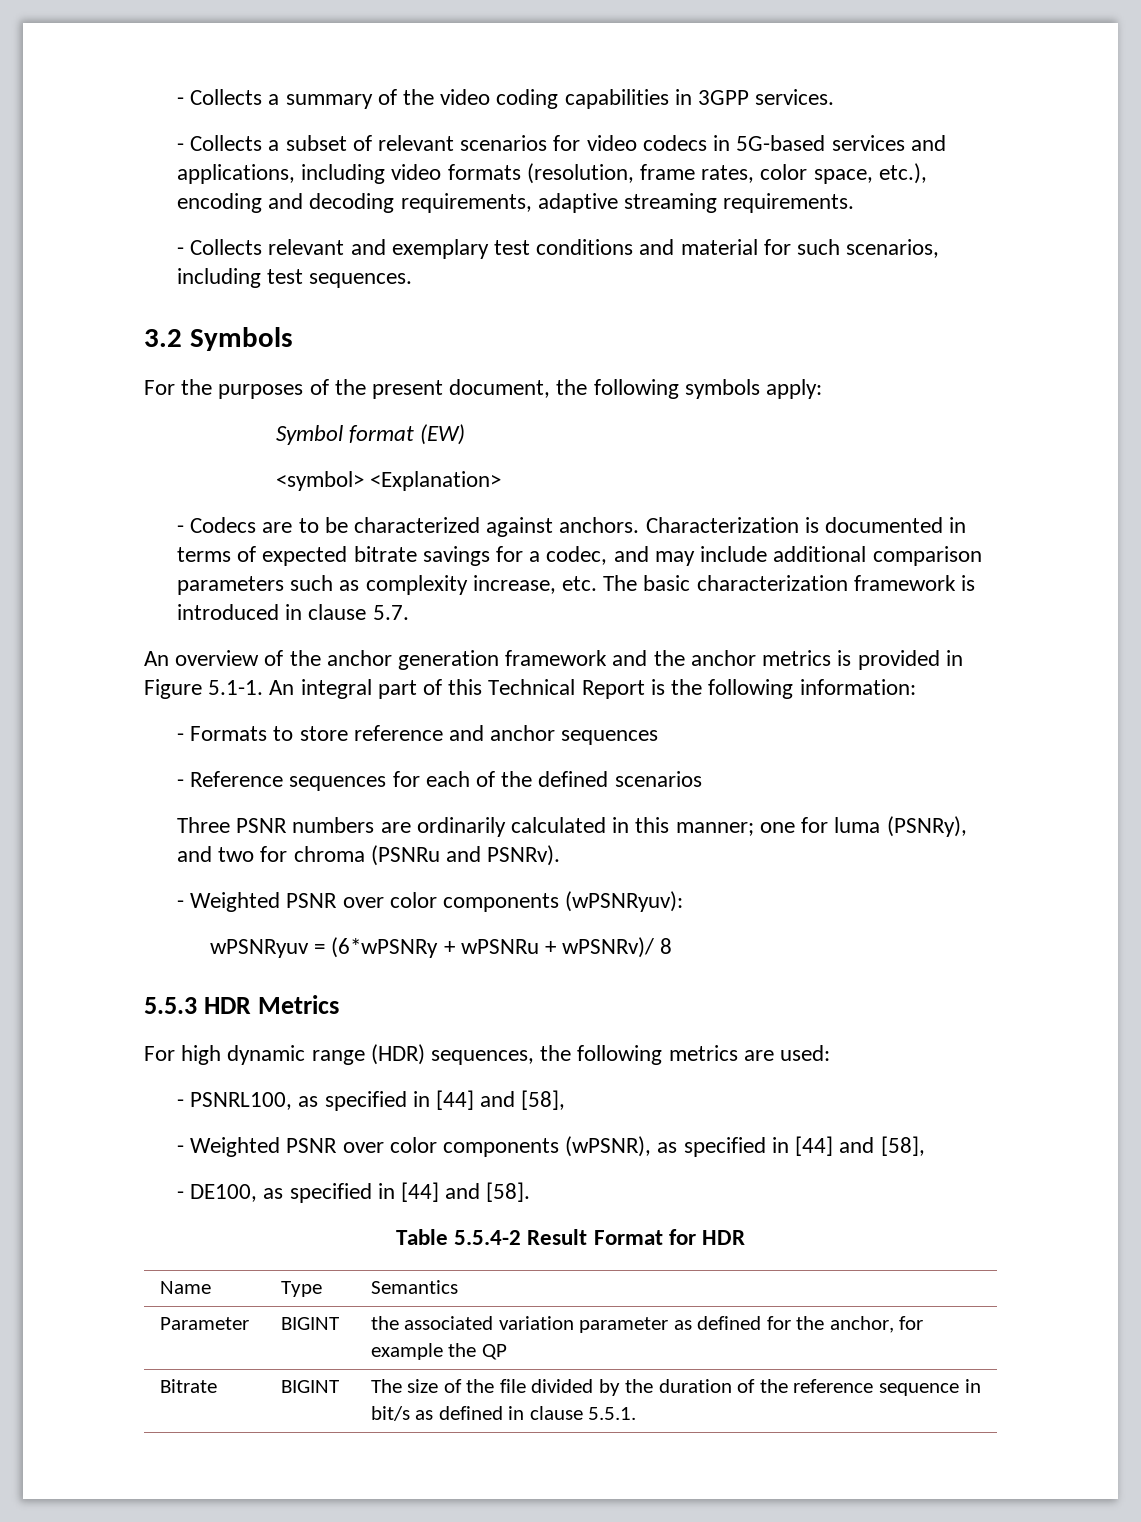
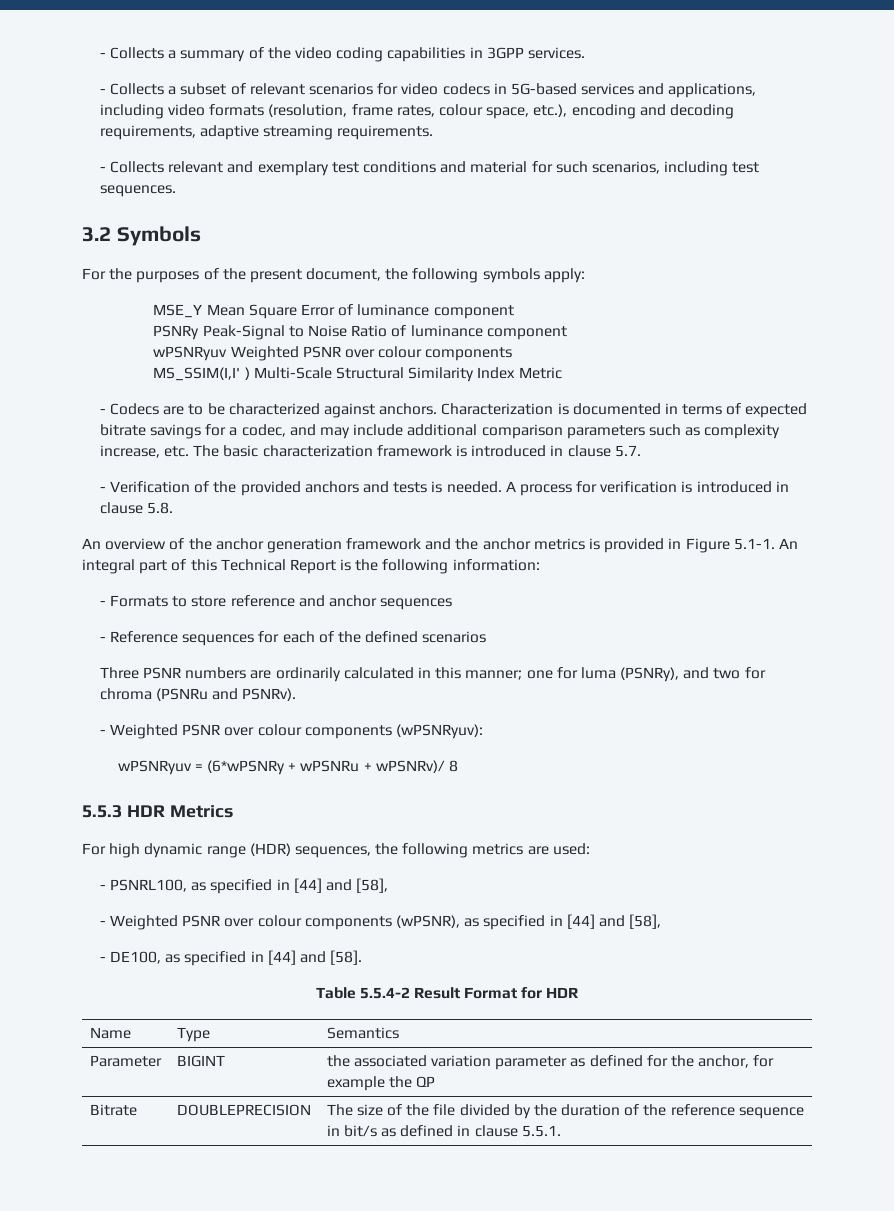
[760,164,808,180] color -> [438,104,483,116] colour
[276,424,466,445] [276,471,502,491] Symbol format (EW) // <symbol> <Explanation> -> [153,304,514,319] [153,325,567,340] [153,346,513,361] [153,367,562,382] MSE_Y Mean Square Error of luminance component // PSNRy Peak-Signal to Noise Ratio of luminance component // wPSNRyuv Weighted PSNR over colour components // MS_SSIM(I,I' ) Multi-Scale Structural Similarity Index Metric
(409, 612) none -> [99,481,789,496] [99,502,174,514] // - Verification of the provided anchors and tests is needed. A process for verification is introduced in clause 5.8.
[389,892,437,908] color -> [257,724,302,736] colour
[389,1137,437,1153] color -> [257,915,302,927] colour
[280,1380,339,1393] BIGINT -> [176,1104,311,1116] DOUBLEPRECISION

